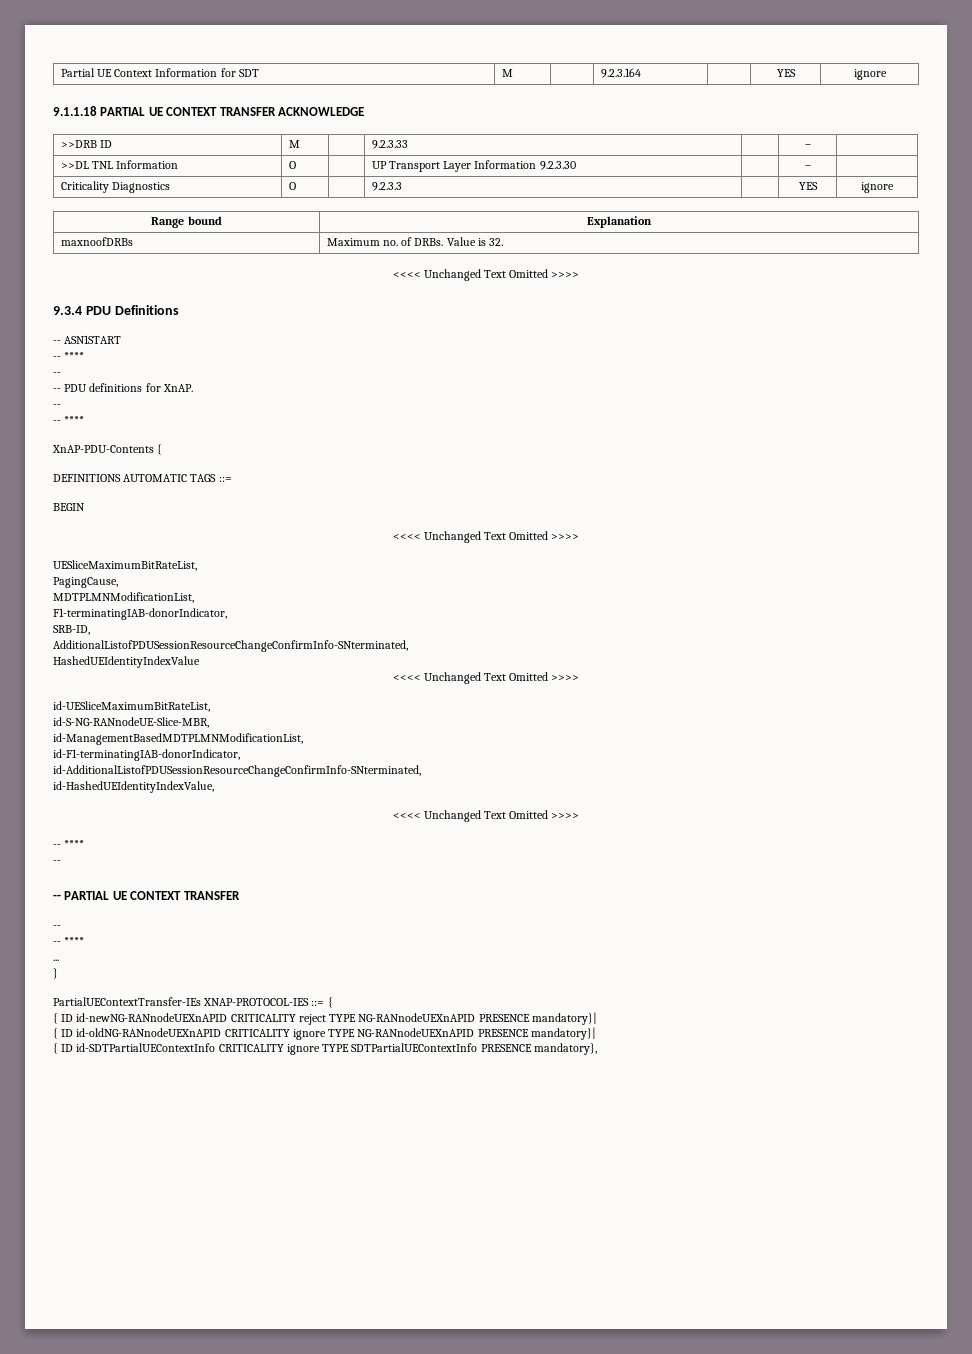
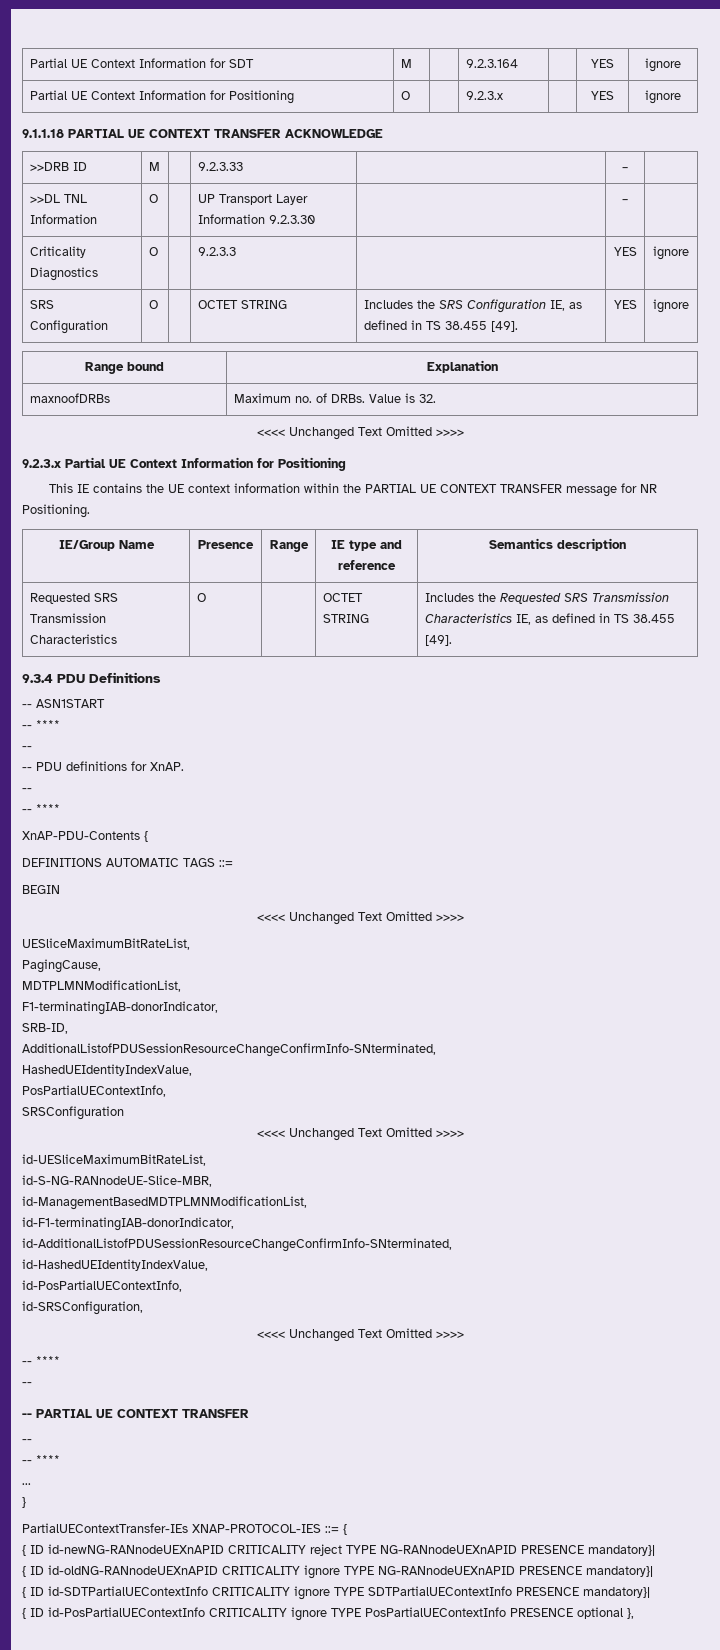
(887, 74) none -> [29,90,294,104] [400,91,410,100] [465,91,503,100] [591,91,614,100] [645,90,681,104] // Partial UE Context Information for Positioning | O | | 9.2.3.x | | YES | ignore
(894, 187) none -> [29,300,54,309] [29,320,108,334] [148,300,158,309] [197,300,287,309] [363,299,582,313] [363,320,518,332] [613,300,637,309] [653,299,689,313] // SRS Configuration | O | | OCTET STRING | Includes the SRS Configuration IE, as defined in TS 38.455 [49]. | YES | ignore
(580, 275) none -> [22,457,346,471] [48,483,657,497] [22,504,90,518] [58,540,155,551] [198,540,254,549] [269,540,309,552] [331,540,402,551] [338,560,396,570] [489,538,626,551] [29,593,118,604] [29,613,106,623] [29,634,117,644] [196,593,206,602] [322,593,363,602] [322,614,369,623] [424,592,669,604] [424,613,675,625] [424,635,452,646] // 9.2.3.x Partial UE Context Information for Positioning // This IE contains the UE context information within the PARTIAL UE CONTEXT TRANSFER message for NR Positioning. // IE/Group Name | Presence | Range | IE type and reference | Semantics description // Requested SRS Transmission Characteristics | O | | OCTET STRING | Includes the Requested SRS Transmission Characteristics IE, as defined in TS 38.455 [49].
[53,656,200,668] HashedUEIdentityIndexValue -> [22,1064,192,1076] [22,1085,166,1097] [22,1106,124,1120] HashedUEIdentityIndexValue, // PosPartialUEContextInfo, // SRSConfiguration
(214, 787) none -> [22,1280,182,1292] [22,1301,143,1315] // id-PosPartialUEContextInfo, // id-SRSConfiguration,
[533,1043,597,1055] mandatory}, -> [583,1587,650,1598] [22,1607,634,1621] mandatory}| // { ID id-PosPartialUEContextInfo CRITICALITY ignore TYPE PosPartialUEContextInfo PRESENCE optional },

